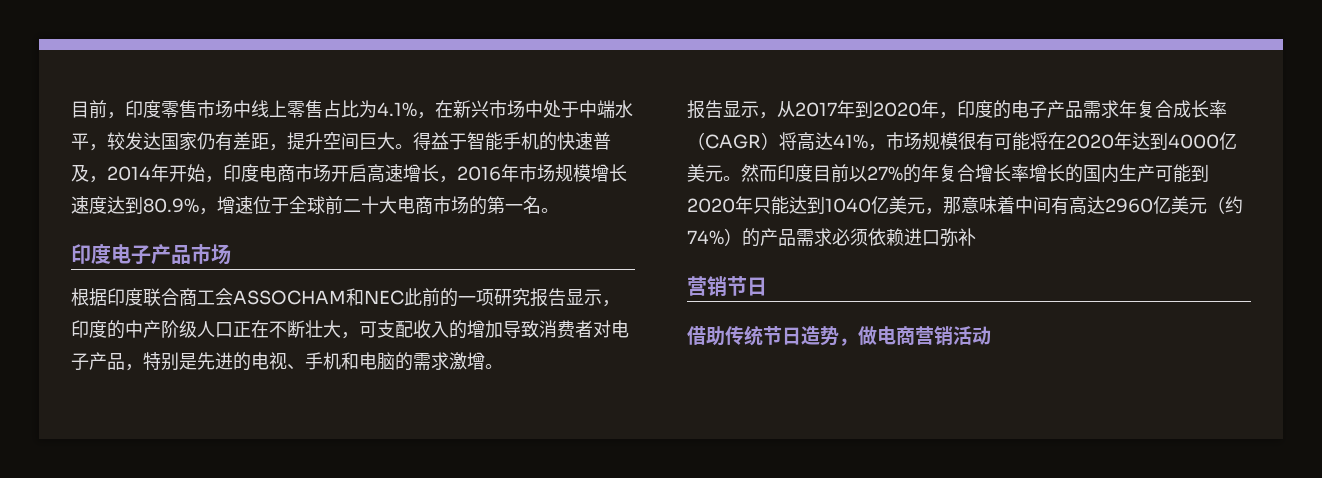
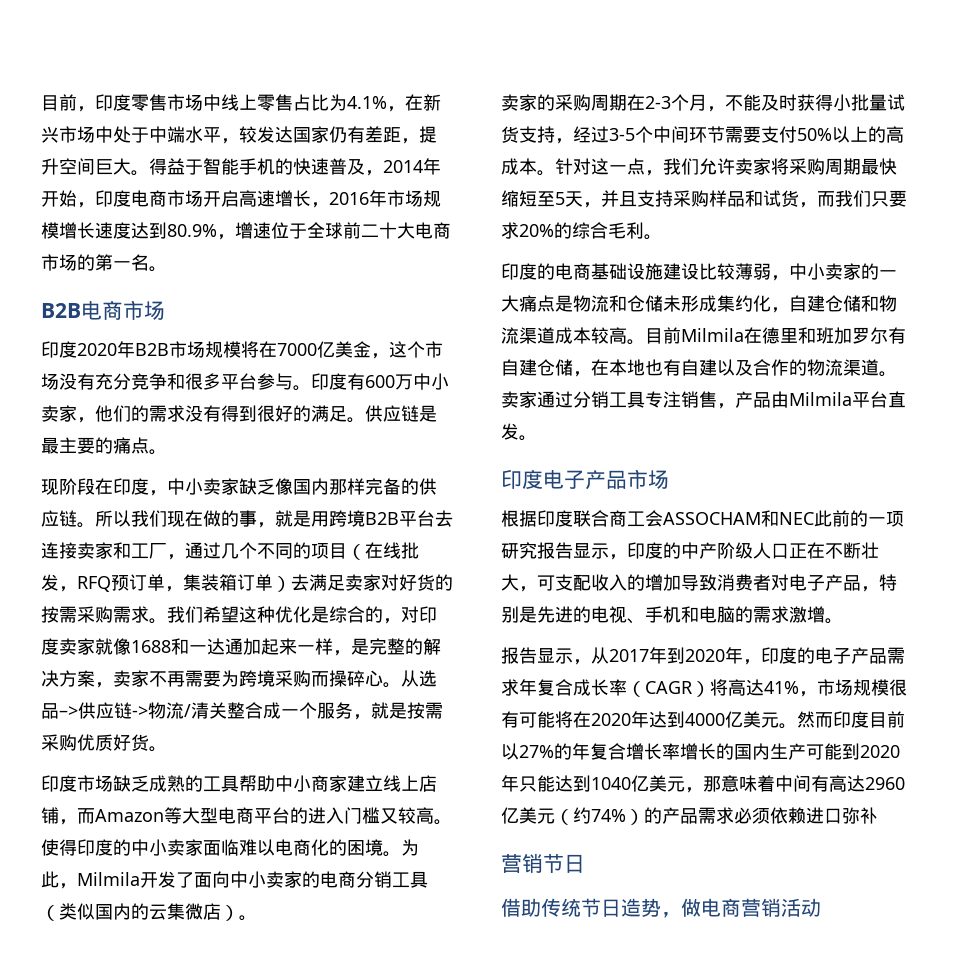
(559, 210) none -> [41,300,165,320] [41,341,443,359] [41,373,449,391] [41,405,437,423] [41,437,167,455] [41,478,437,496] [41,510,453,528] [41,542,419,560] [41,574,453,592] [41,606,437,624] [41,638,441,656] [41,670,437,688] [41,702,443,720] [41,734,167,752] [41,775,437,792] [41,807,452,825] [41,839,419,857] [41,871,428,889] [41,903,257,921] [501,94,905,112] [501,126,904,144] [501,158,897,176] [501,190,907,208] [501,222,662,240] [501,263,897,281] [501,295,897,313] [501,327,906,345] [501,359,897,377] [501,391,906,409] [501,423,537,441] // B2B电商市场 // 印度2020年B2B市场规模将在7000亿美金，这个市场没有充分竞争和很多平台参与。印度有600万中小卖家，他们的需求没有得到很好的满足。供应链是最主要的痛点。 // 现阶段在印度，中小卖家缺乏像国内那样完备的供应链。所以我们现在做的事，就是用跨境B2B平台去连接卖家和工厂，通过几个不同的项目（在线批发，RFQ预订单，集装箱订单）去满足卖家对好货的按需采购需求。我们希望这种优化是综合的，对印度卖家就像1688和一达通加起来一样，是完整的解决方案，卖家不再需要为跨境采购而操碎心。从选品–>供应链->物流/清关整合成一个服务，就是按需采购优质好货。 // 印度市场缺乏成熟的工具帮助中小商家建立线上店铺，而Amazon等大型电商平台的进入门槛又较高。使得印度的中小卖家面临难以电商化的困境。为此，Milmila开发了面向中小卖家的电商分销工具（类似国内的云集微店）。 // 卖家的采购周期在2-3个月，不能及时获得小批量试货支持，经过3-5个中间环节需要支付50%以上的高成本。针对这一点，我们允许卖家将采购周期最快缩短至5天，并且支持采购样品和试货，而我们只要求20%的综合毛利。 // 印度的电商基础设施建设比较薄弱，中小卖家的一大痛点是物流和仓储未形成集约化，自建仓储和物流渠道成本较高。目前Milmila在德里和班加罗尔有自建仓储，在本地也有自建以及合作的物流渠道。卖家通过分销工具专注销售，产品由Milmila平台直发。

